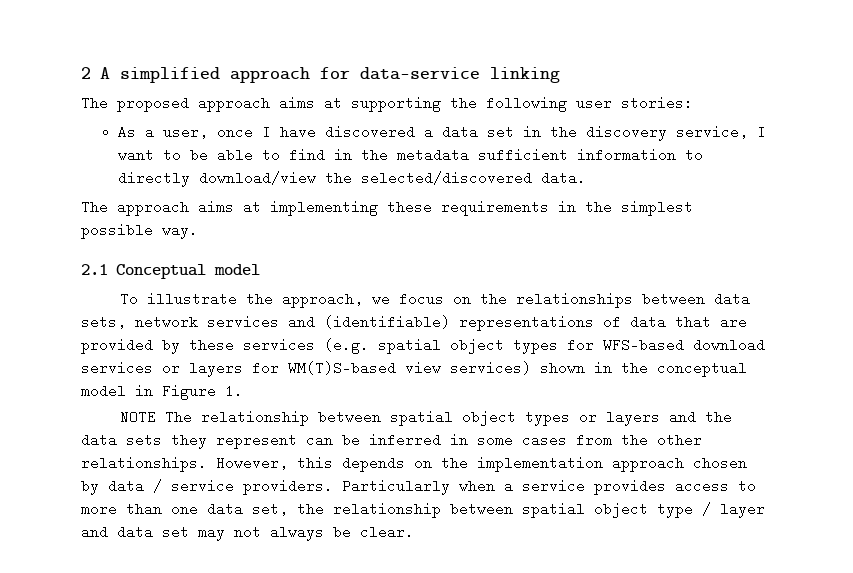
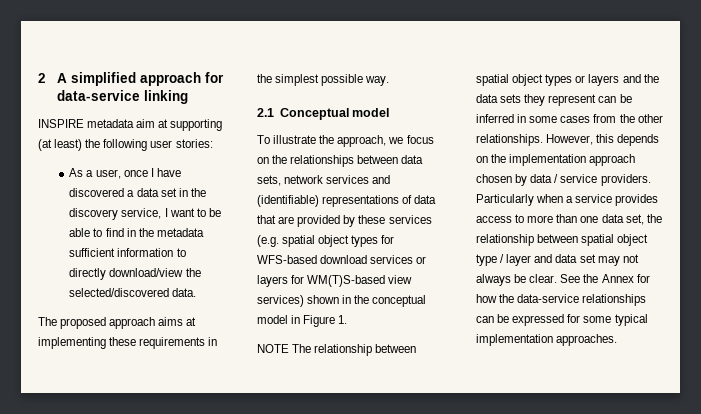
[81,96,441,112] The proposed approach aims at supporting -> [38,119,223,131] [38,139,83,151] INSPIRE metadata aim at supporting (at least)
(108, 207) none -> [60,317,107,329] proposed
(414, 532) none -> [560,274,650,283] [476,294,647,306] [476,314,648,326] [476,334,618,346] See the Annex for how the data-service relationships can be expressed for some typical implementation approaches.

